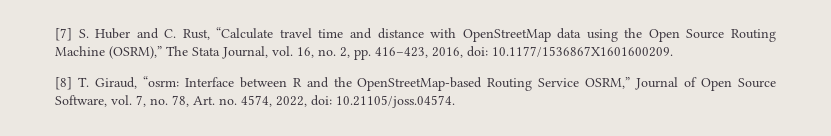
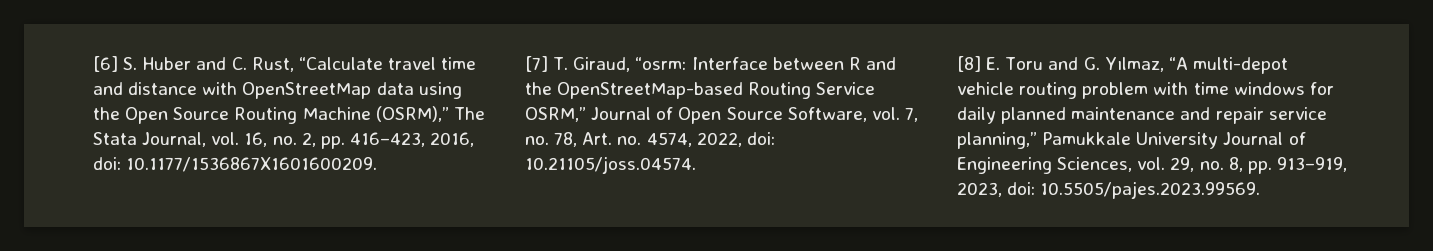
[55,28,72,41] [7] -> [93,56,118,72] [6]
[55,77,72,90] [8] -> [525,56,548,72] [7]
(455, 101) none -> [957,56,1288,74] [957,82,1334,99] [957,107,1327,124] [957,132,1306,149] [957,157,1347,174] [957,181,1261,199] // [8] E. Toru and G. Yılmaz, “A multi-depot vehicle routing problem with time windows for daily planned maintenance and repair service planning,” Pamukkale University Journal of Engineering Sciences, vol. 29, no. 8, pp. 913–919, 2023, doi: 10.5505/pajes.2023.99569.

